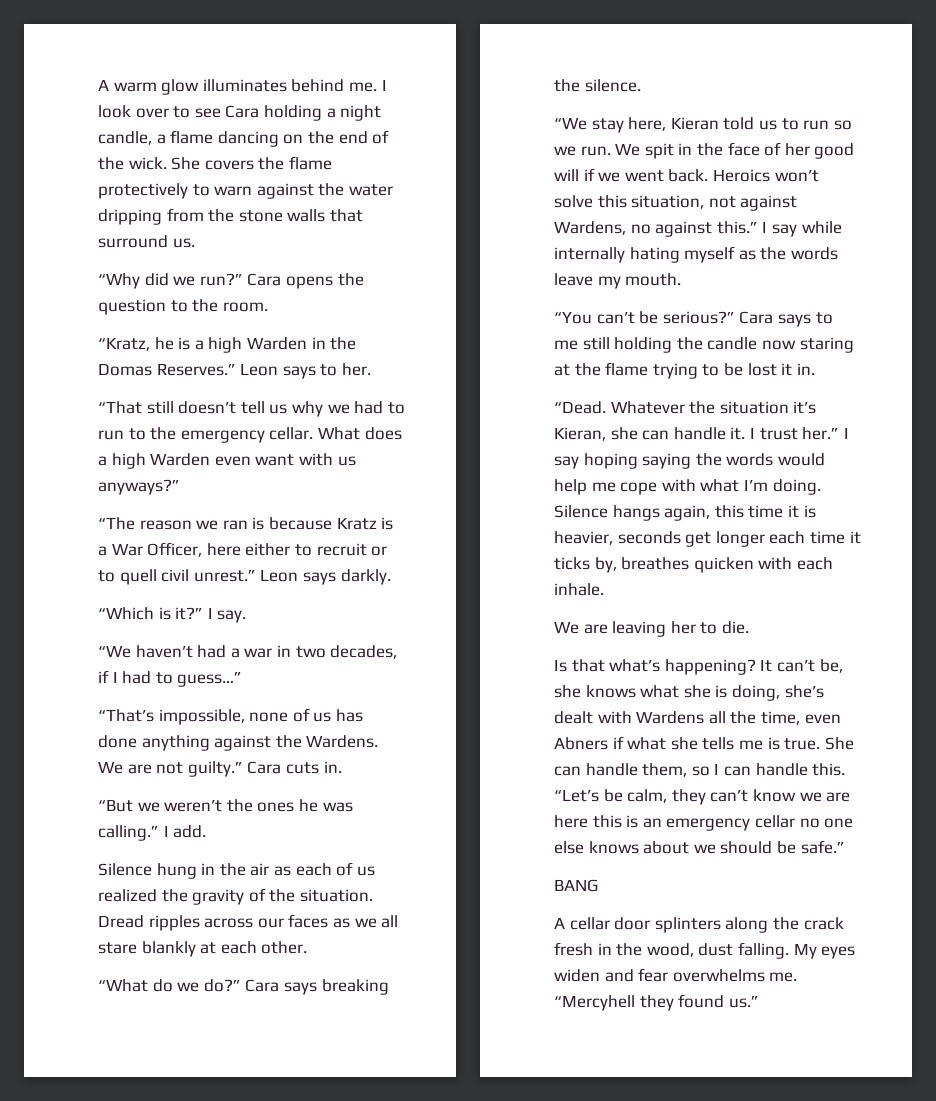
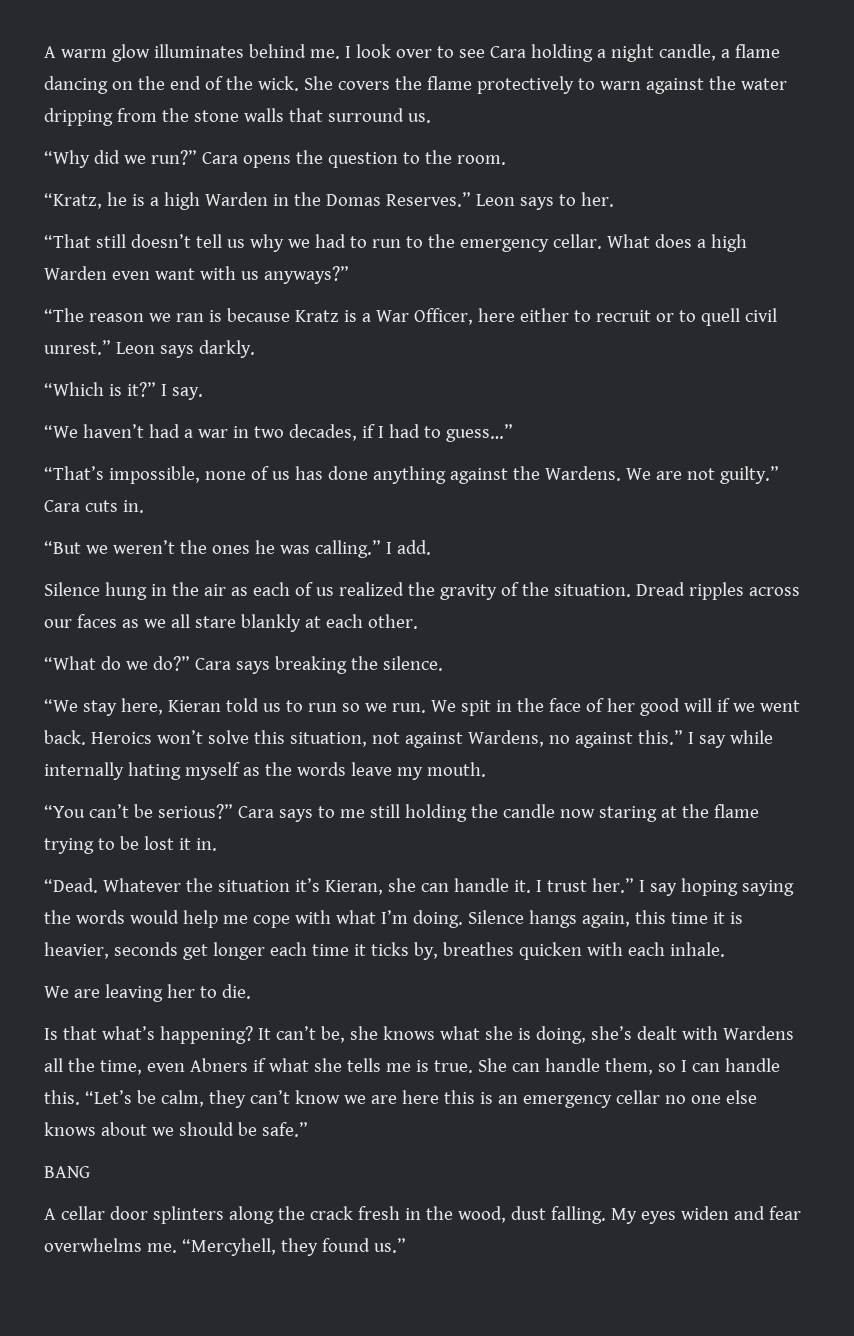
[554,995,635,1011] “Mercyhell -> [181,1238,276,1256] “Mercyhell,

